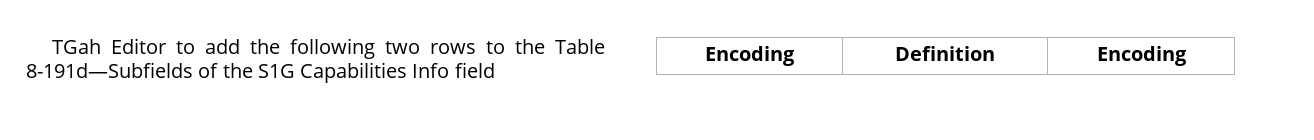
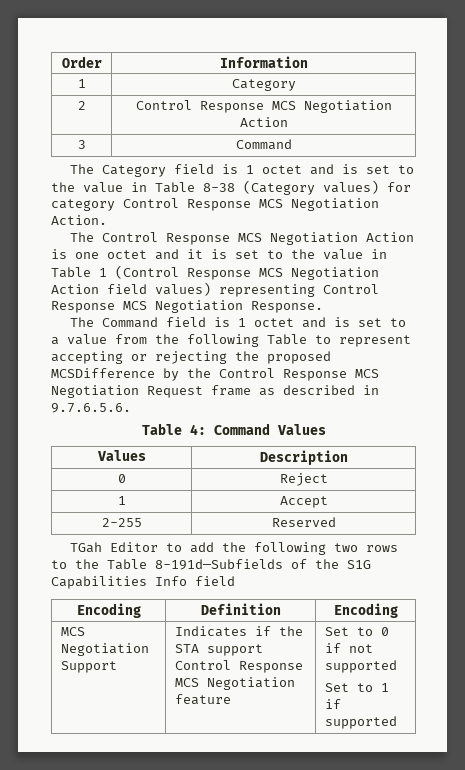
(52, 46) none -> [61,56,102,68] [219,56,308,68] [77,79,86,88] [231,79,296,91] [77,101,86,110] [135,100,392,113] [239,117,288,127] [77,140,86,149] [235,139,292,150] [70,164,415,177] [51,180,411,195] [51,198,379,211] [51,215,107,225] [70,232,415,245] [51,249,387,260] [51,265,379,280] [51,282,379,297] [51,300,323,313] [70,317,407,328] [51,334,411,347] [51,351,331,364] [51,368,379,381] [51,385,379,398] [51,403,131,413] [141,423,326,435] [97,450,146,461] [259,450,348,465] [117,474,126,483] [279,473,328,486] [117,496,126,505] [279,496,328,508] [101,518,142,527] [271,517,336,527] Order | Information // 1 | Category // 2 | Control Response MCS Negotiation Action // 3 | Command // The Category field is 1 octet and is set to the value in Table 8-38 (Category values) for category Control Response MCS Negotiation Action. // The Control Response MCS Negotiation Action is one octet and it is set to the value in Table 1 (Control Response MCS Negotiation Action field values) representing Control Response MCS Negotiation Response. // The Command field is 1 octet and is set to a value from the following Table to represent accepting or rejecting the proposed MCSDifference by the Control Response MCS Negotiation Request frame as described in 9.7.6.5.6. // Table 4: Command Values // Values | Description // 0 | Reject // 1 | Accept // 2-255 | Reserved //
(1187, 56) none -> [60,627,85,636] [60,643,149,656] [60,661,117,673] [174,626,303,637] [174,644,263,656] [174,660,303,673] [174,677,295,690] [174,694,231,705] [324,627,389,636] [324,643,373,653] [324,660,397,673] [324,683,389,692] [324,699,341,709] [324,716,397,729] // MCS Negotiation Support | Indicates if the STA support Control Response MCS Negotiation feature | Set to 0 if not supported // Set to 1 if supported

